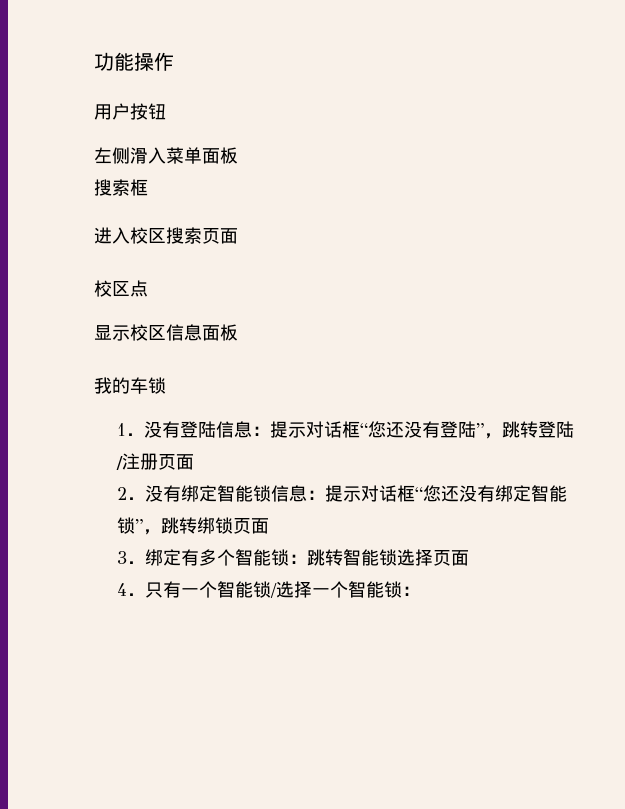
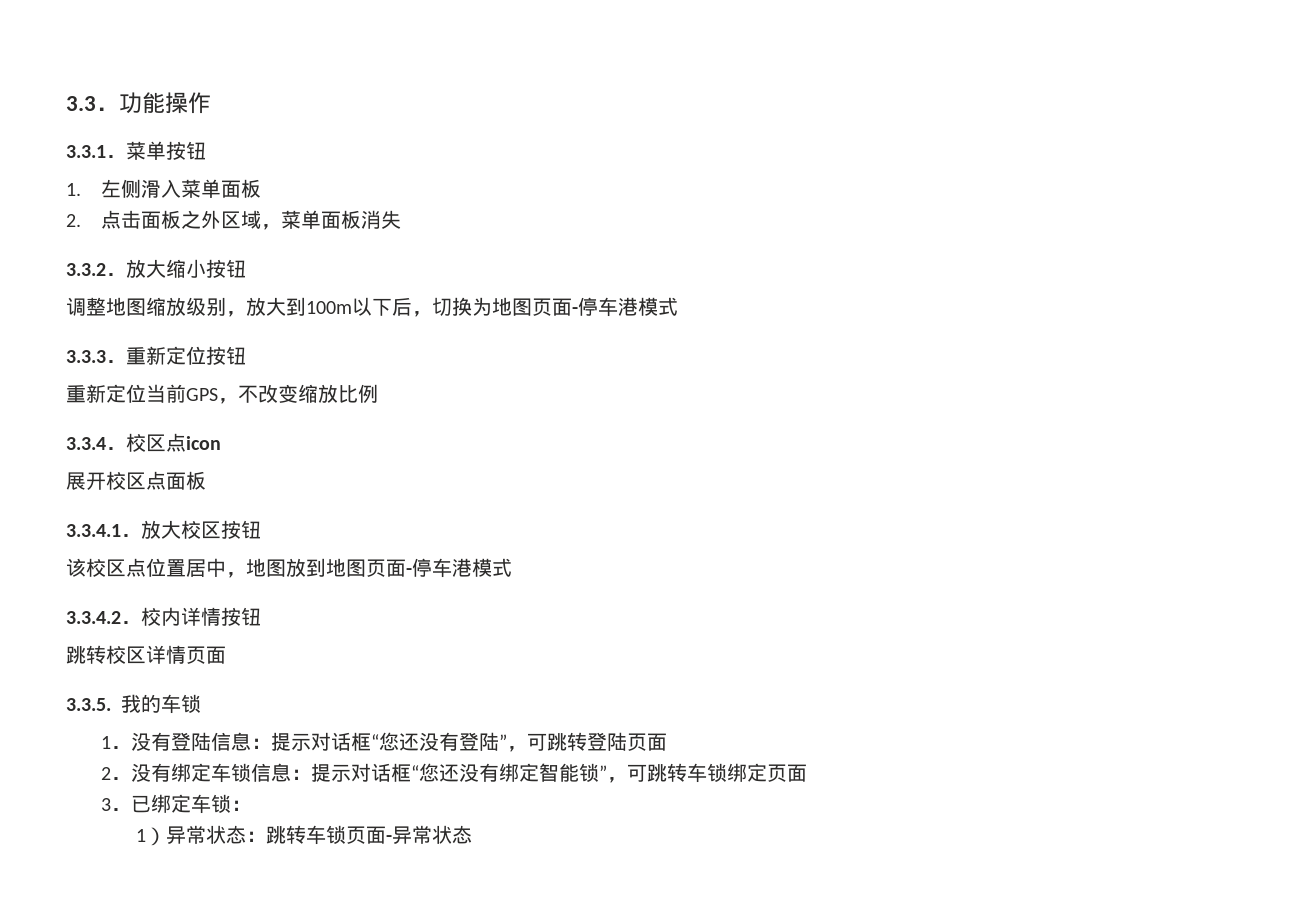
(94, 61) none -> [66,96,119,111] 3.3．
[94,103,166,120] 用户按钮 // -> [66,141,206,160] [66,183,81,196] 3.3.1．菜单按钮 // 1.
[94,179,148,196] [94,227,238,244] [94,280,148,297] [94,324,238,341] 搜索框 // 进入校区搜索页面 // 校区点 // 显示校区信息面板 // -> [66,210,401,230] [66,259,246,278] [66,297,678,317] [66,346,246,365] [66,384,378,404] [66,433,221,452] [66,471,206,490] [66,520,261,539] [66,558,512,578] [66,607,261,626] [66,645,226,664] [66,698,111,711] 2.点击面板之外区域，菜单面板消失 // 3.3.2．放大缩小按钮 // 调整地图缩放级别，放大到100m以下后，切换为地图页面-停车港模式 // 3.3.3．重新定位按钮 // 重新定位当前GPS，不改变缩放比例 // 3.3.4．校区点icon // 展开校区点面板 // 3.3.4.1．放大校区按钮 // 该校区点位置居中，地图放到地图页面-停车港模式 // 3.3.4.2．校内详情按钮 // 跳转校区详情页面 // 3.3.5.
(502, 436) none -> [526,733,547,751] 可
[115,453,158,470] /注册 -> (627, 741) none
[216,485,253,502] 智能 -> [210,763,231,783] 车
[160,517,233,534] 跳转绑锁 -> [626,763,767,783] 可跳转车锁绑定
[144,549,469,566] [116,581,420,598] 绑定有多个智能锁：跳转智能锁选择页面 // 4．只有一个智能锁/选择一个智能锁： -> [130,794,251,814] [135,825,472,846] 已绑定车锁： // 1）异常状态：跳转车锁页面-异常状态

